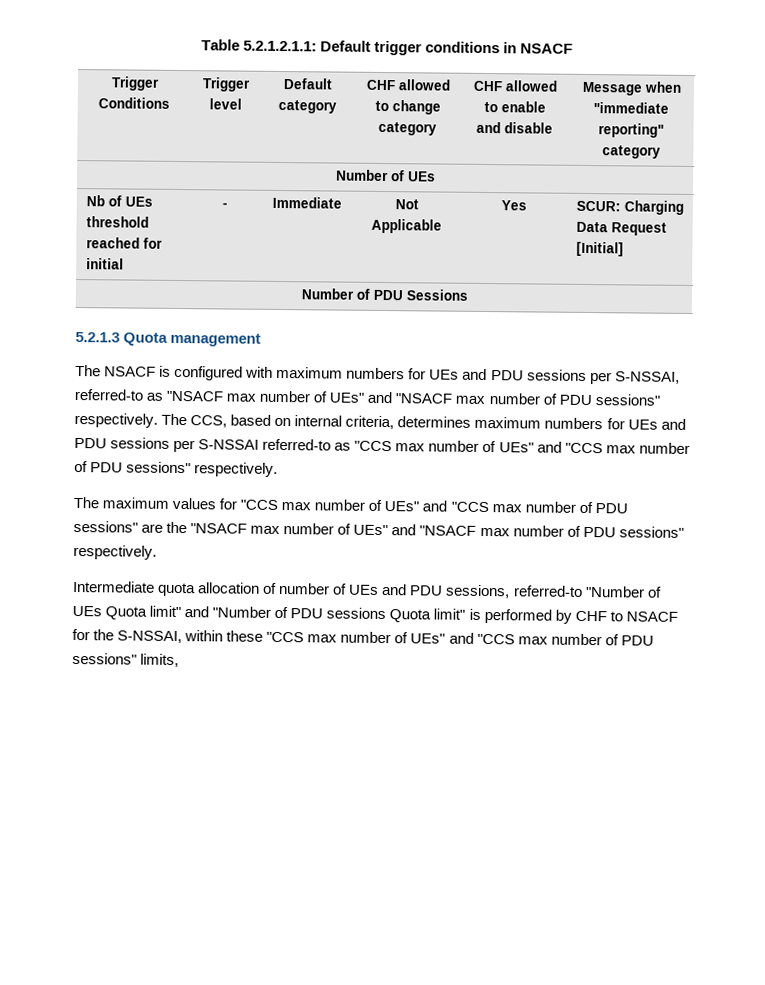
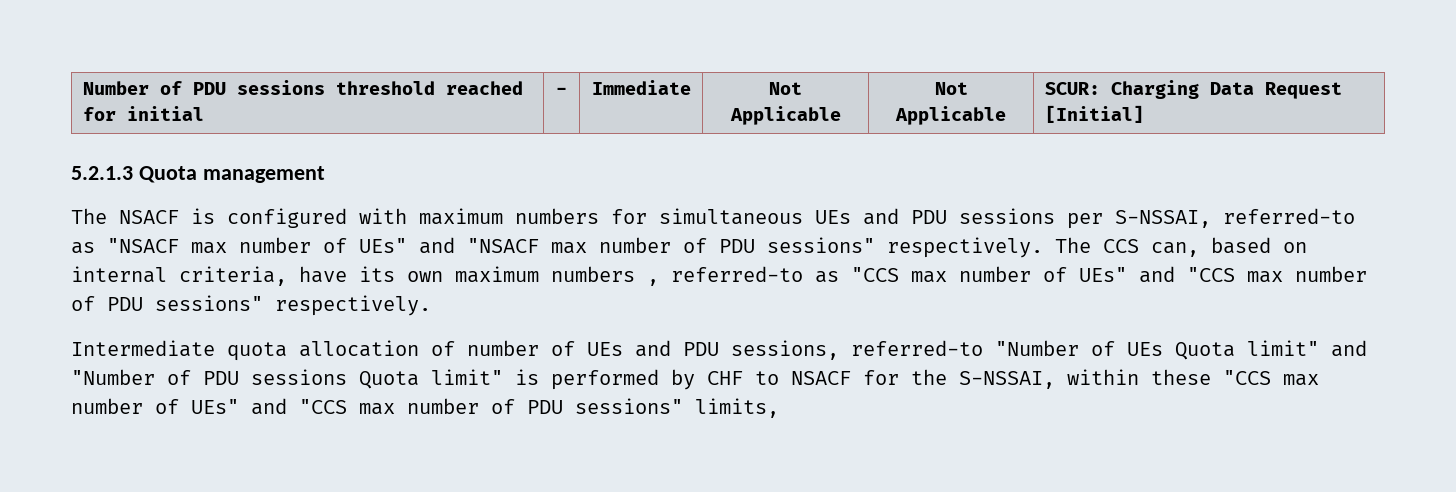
[200,39,574,56] [110,76,160,91] [98,97,170,109] [202,77,251,92] [209,98,242,110] [283,78,333,90] [278,99,337,114] [365,79,451,91] [374,100,441,115] [378,121,437,136] [472,80,558,92] [483,101,546,113] [476,121,553,134] [581,81,682,96] [593,102,669,114] [598,123,664,138] [601,145,661,159] [336,169,436,182] [85,195,153,207] Table 5.2.1.2.1.1: Default trigger conditions in NSACF // Trigger Conditions | Trigger level | Default category | CHF allowed to change category | CHF allowed to enable and disable | Message when "immediate reporting" category // Number of UEs // Nb of UEs -> [82,80,325,95] Number of PDU sessions
[500,200,527,211] Yes -> [934,82,968,95] [895,106,1006,125] Not Applicable
[300,288,468,301] // Number of PDU Sessions -> (1144, 114) none
(427, 374) none -> [659,208,803,225] simultaneous
[190,415,228,428] CCS, -> [1103,239,1199,257] CCS can,
[397,416,686,430] [74,437,260,453] determines maximum numbers for UEs and PDU sessions per S-NSSAI -> [299,266,659,286] have its own maximum numbers ,
[73,496,628,514] [73,520,684,538] [73,544,157,560] // The maximum values for "CCS max number of UEs" and "CCS max number of PDU sessions" are the "NSACF max number of UEs" and "NSACF max number of PDU sessions" respectively. -> (431, 305) none

